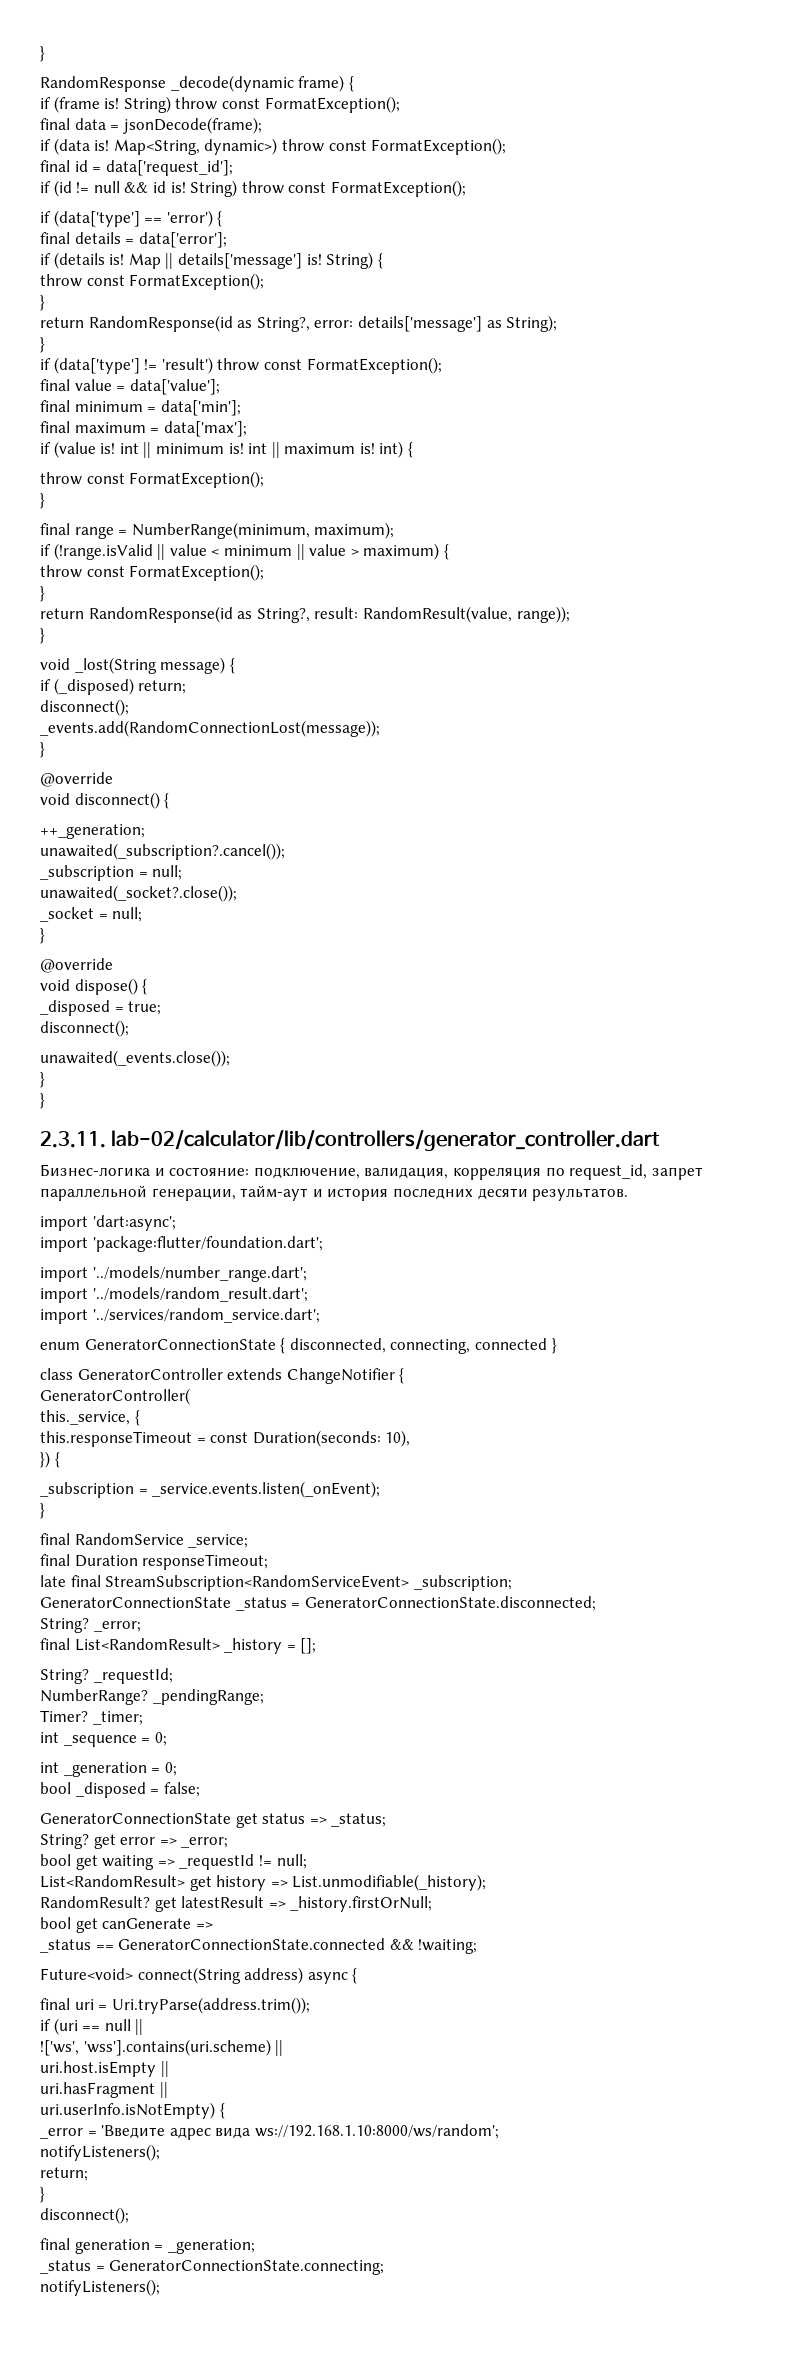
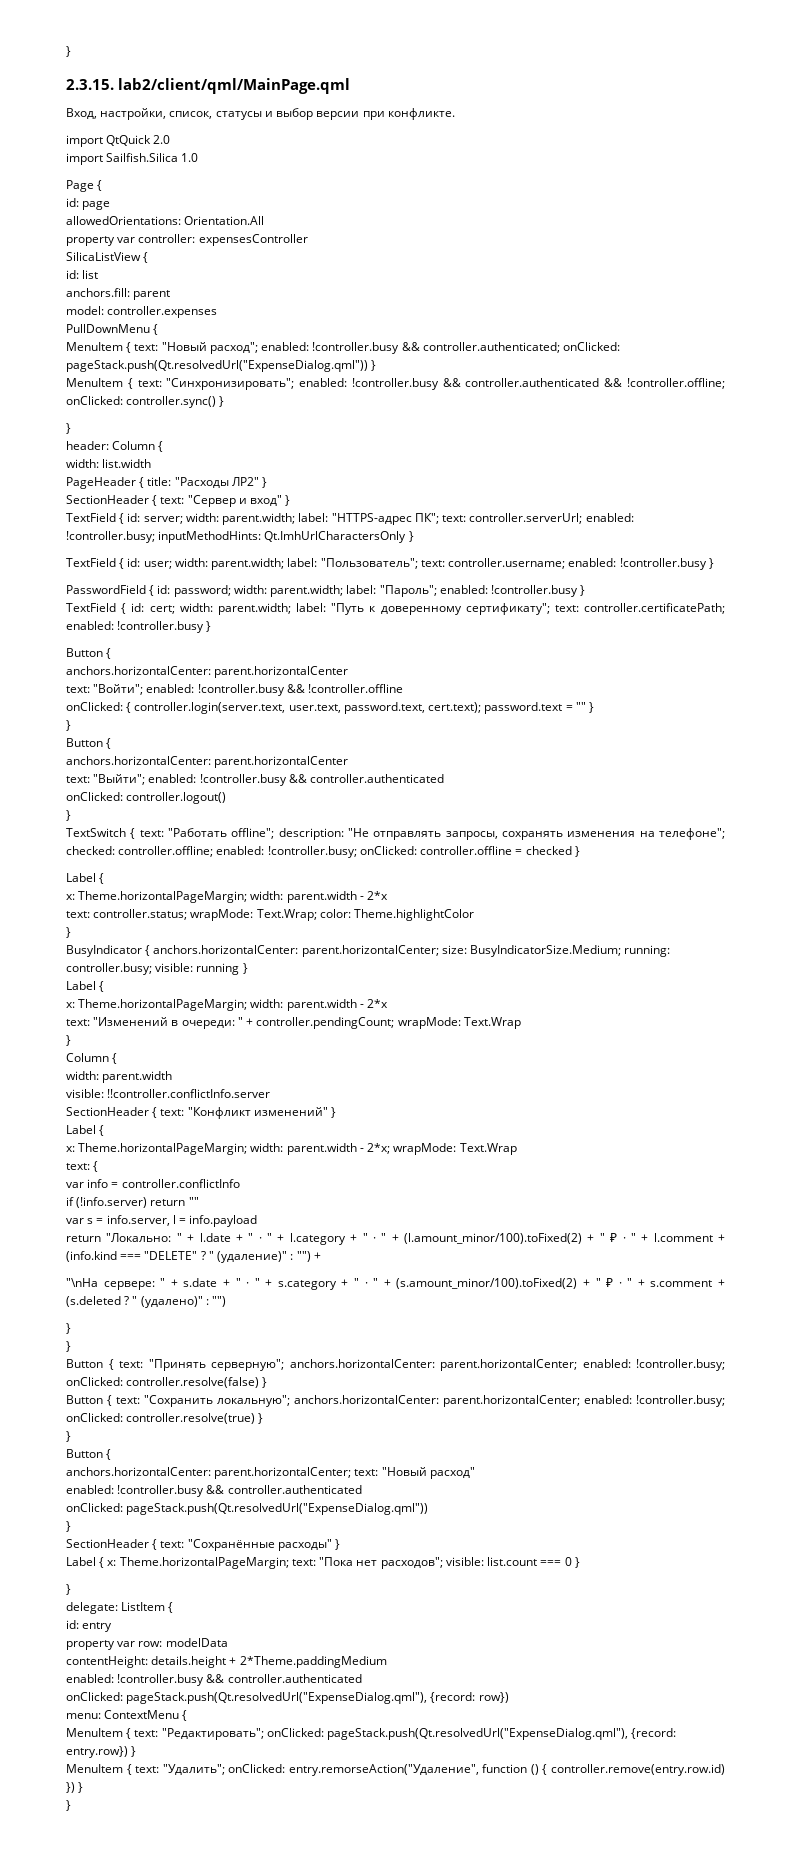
[40,46,45,62] [40,75,354,92] [40,96,400,113] [40,117,262,134] [40,138,507,155] [40,160,233,176] [40,180,466,197] [40,210,223,227] [40,232,227,248] [40,252,383,269] [40,273,265,290] [40,295,45,311] [40,315,558,332] [40,337,45,353] [40,357,442,374] [40,379,220,395] [40,400,241,416] [40,421,247,437] [40,441,414,458] [40,471,265,488] [40,493,45,509] [40,522,395,539] [40,543,449,560] [40,564,265,581] [40,586,45,602] [40,606,570,623] [40,628,45,644] [40,657,235,674] [40,678,187,695] [40,699,129,716] [40,720,380,737] [40,742,45,758] [40,772,113,787] [40,792,170,809] [40,824,145,839] [40,843,285,860] [40,865,183,881] [40,885,237,902] [40,907,143,922] [40,928,45,944] [40,958,113,973] [40,978,148,995] [40,1000,162,1016] [40,1020,129,1037] [40,1050,230,1067] [40,1072,45,1088] [40,1093,45,1109] [40,1130,661,1151] [40,1164,703,1180] [40,1185,629,1201] [40,1215,176,1231] [40,1236,323,1252] [40,1266,307,1282] [40,1287,308,1303] [40,1308,320,1324] [40,1338,557,1354] [40,1368,405,1384] [40,1388,190,1405] [40,1410,140,1426] [40,1430,411,1447] [40,1451,60,1468] [40,1481,381,1498] [40,1503,45,1519] [40,1533,249,1548] [40,1554,269,1570] [40,1575,512,1591] [40,1596,596,1611] [40,1618,141,1633] [40,1638,317,1654] [40,1668,173,1684] [40,1689,264,1705] [40,1710,143,1725] [40,1732,167,1747] [40,1762,177,1777] [40,1782,200,1798] [40,1813,387,1828] [40,1834,229,1849] [40,1854,307,1870] [40,1874,487,1891] [40,1896,433,1912] [40,1917,213,1933] [40,1938,478,1954] [40,1967,358,1984] [40,1997,310,2014] [40,2018,144,2035] [40,2039,284,2056] [40,2061,169,2077] [40,2082,168,2098] [40,2102,225,2119] [40,2124,499,2140] [40,2144,160,2161] [40,2167,88,2181] [40,2187,45,2203] [40,2207,129,2224] [40,2238,255,2254] [40,2260,385,2275] [40,2279,160,2296] } // RandomResponse _decode(dynamic frame) { // if (frame is! String) throw const FormatException(); // final data = jsonDecode(frame); // if (data is! Map<String, dynamic>) throw const FormatException(); // final id = data['request_id']; // if (id != null && id is! String) throw const FormatException(); // if (data['type'] == 'error') { // final details = data['error']; // if (details is! Map || details['message'] is! String) { // throw const FormatException(); // } // return RandomResponse(id as String?, error: details['message'] as String); // } // if (data['type'] != 'result') throw const FormatException(); // final value = data['value']; // final minimum = data['min']; // final maximum = data['max']; // if (value is! int || minimum is! int || maximum is! int) { // throw const FormatException(); // } // final range = NumberRange(minimum, maximum); // if (!range.isValid || value < minimum || value > maximum) { // throw const FormatException(); // } // return RandomResponse(id as String?, result: RandomResult(value, range)); // } // void _lost(String message) { // if (_disposed) return; // disconnect(); // _events.add(RandomConnectionLost(message)); // } // @override // void disconnect() { // ++_generation; // unawaited(_subscription?.cancel()); // _subscription = null; // unawaited(_socket?.close()); // _socket = null; // } // @override // void dispose() { // _disposed = true; // disconnect(); // unawaited(_events.close()); // } // } // 2.3.11. lab-02/calculator/lib/controllers/generator_controller.dart // Бизнес-логика и состояние: подключение, валидация, корреляция по request_id, запрет параллельной генерации, тайм-аут и история последних десяти результатов. // import 'dart:async'; // import 'package:flutter/foundation.dart'; // import '../models/number_range.dart'; // import '../models/random_result.dart'; // import '../services/random_service.dart'; // enum GeneratorConnectionState { disconnected, connecting, connected } // class GeneratorController extends ChangeNotifier { // GeneratorController( // this._service, { // this.responseTimeout = const Duration(seconds: 10), // }) { // _subscription = _service.events.listen(_onEvent); // } // final RandomService _service; // final Duration responseTimeout; // late final StreamSubscription<RandomServiceEvent> _subscription; // GeneratorConnectionState _status = GeneratorConnectionState.disconnected; // String? _error; // final List<RandomResult> _history = []; // String? _requestId; // NumberRange? _pendingRange; // Timer? _timer; // int _sequence = 0; // int _generation = 0; // bool _disposed = false; // GeneratorConnectionState get status => _status; // String? get error => _error; // bool get waiting => _requestId != null; // List<RandomResult> get history => List.unmodifiable(_history); // RandomResult? get latestResult => _history.firstOrNull; // bool get canGenerate => // _status == GeneratorConnectionState.connected && !waiting; // Future<void> connect(String address) async { // final uri = Uri.tryParse(address.trim()); // if (uri == null || // !['ws', 'wss'].contains(uri.scheme) || // uri.host.isEmpty || // uri.hasFragment || // uri.userInfo.isNotEmpty) { // _error = 'Введите адрес вида ws://192.168.1.10:8000/ws/random'; // notifyListeners(); // return; // } // disconnect(); // final generation = _generation; // _status = GeneratorConnectionState.connecting; // notifyListeners(); -> [66,46,71,57] [66,78,351,94] [66,108,455,120] [66,135,171,147] [66,153,199,165] [66,180,103,192] [66,198,111,210] [66,216,265,225] [66,234,308,246] [66,252,149,263] [66,270,99,279] [66,288,171,300] [66,306,218,318] [66,324,159,335] [66,342,621,354] [66,360,377,372] [66,378,725,390] [66,396,225,408] [66,423,71,434] [66,441,164,452] [66,459,152,468] [66,477,268,489] [66,495,291,507] [66,513,634,525] [66,531,414,543] [66,558,714,570] [66,585,586,597] [66,603,726,615] [66,621,212,633] [66,648,112,659] [66,666,349,678] [66,684,404,696] [66,702,595,714] [66,720,71,731] [66,738,112,749] [66,756,349,768] [66,774,445,786] [66,792,227,804] [66,810,71,821] [66,828,725,840] [66,846,580,858] [66,873,105,884] [66,891,389,903] [66,909,475,921] [66,927,71,938] [66,945,671,957] [66,963,248,975] [66,981,105,992] [66,999,389,1011] [66,1017,521,1029] [66,1035,71,1046] [66,1053,118,1064] [66,1071,173,1083] [66,1089,271,1098] [66,1107,337,1119] [66,1125,105,1136] [66,1143,517,1155] [66,1161,99,1172] [66,1179,240,1188] [66,1197,199,1208] [66,1215,258,1227] [66,1233,725,1245] [66,1251,321,1263] [66,1278,726,1290] [66,1296,227,1308] [66,1323,71,1334] [66,1341,71,1352] [66,1359,725,1371] [66,1377,268,1388] [66,1395,725,1407] [66,1413,264,1424] [66,1431,71,1442] [66,1449,112,1460] [66,1467,475,1479] [66,1485,362,1497] [66,1503,429,1515] [66,1521,71,1532] [66,1539,341,1551] [66,1557,580,1569] [66,1584,71,1595] [66,1602,174,1614] [66,1620,113,1632] [66,1638,228,1650] [66,1656,387,1668] [66,1674,362,1686] [66,1692,509,1704] [66,1710,188,1721] [66,1728,677,1740] [66,1746,137,1758] [66,1764,725,1776] [66,1782,84,1793] [66,1800,71,1811] } // 2.3.15. lab2/client/qml/MainPage.qml // Вход, настройки, список, статусы и выбор версии при конфликте. // import QtQuick 2.0 // import Sailfish.Silica 1.0 // Page { // id: page // allowedOrientations: Orientation.All // property var controller: expensesController // SilicaListView { // id: list // anchors.fill: parent // model: controller.expenses // PullDownMenu { // MenuItem { text: "Новый расход"; enabled: !controller.busy && controller.authenticated; onClicked: pageStack.push(Qt.resolvedUrl("ExpenseDialog.qml")) } // MenuItem { text: "Синхронизировать"; enabled: !controller.busy && controller.authenticated && !controller.offline; onClicked: controller.sync() } // } // header: Column { // width: list.width // PageHeader { title: "Расходы ЛР2" } // SectionHeader { text: "Сервер и вход" } // TextField { id: server; width: parent.width; label: "HTTPS-адрес ПК"; text: controller.serverUrl; enabled: !controller.busy; inputMethodHints: Qt.ImhUrlCharactersOnly } // TextField { id: user; width: parent.width; label: "Пользователь"; text: controller.username; enabled: !controller.busy } // PasswordField { id: password; width: parent.width; label: "Пароль"; enabled: !controller.busy } // TextField { id: cert; width: parent.width; label: "Путь к доверенному сертификату"; text: controller.certificatePath; enabled: !controller.busy } // Button { // anchors.horizontalCenter: parent.horizontalCenter // text: "Войти"; enabled: !controller.busy && !controller.offline // onClicked: { controller.login(server.text, user.text, password.text, cert.text); password.text = "" } // } // Button { // anchors.horizontalCenter: parent.horizontalCenter // text: "Выйти"; enabled: !controller.busy && controller.authenticated // onClicked: controller.logout() // } // TextSwitch { text: "Работать offline"; description: "Не отправлять запросы, сохранять изменения на телефоне"; checked: controller.offline; enabled: !controller.busy; onClicked: controller.offline = checked } // Label { // x: Theme.horizontalPageMargin; width: parent.width - 2*x // text: controller.status; wrapMode: Text.Wrap; color: Theme.highlightColor // } // BusyIndicator { anchors.horizontalCenter: parent.horizontalCenter; size: BusyIndicatorSize.Medium; running: controller.busy; visible: running } // Label { // x: Theme.horizontalPageMargin; width: parent.width - 2*x // text: "Изменений в очереди: " + controller.pendingCount; wrapMode: Text.Wrap // } // Column { // width: parent.width // visible: !!controller.conflictInfo.server // SectionHeader { text: "Конфликт изменений" } // Label { // x: Theme.horizontalPageMargin; width: parent.width - 2*x; wrapMode: Text.Wrap // text: { // var info = controller.conflictInfo // if (!info.server) return "" // var s = info.server, l = info.payload // return "Локально: " + l.date + " · " + l.category + " · " + (l.amount_minor/100).toFixed(2) + " ₽ · " + l.comment + (info.kind === "DELETE" ? " (удаление)" : "") + // "\nНа сервере: " + s.date + " · " + s.category + " · " + (s.amount_minor/100).toFixed(2) + " ₽ · " + s.comment + (s.deleted ? " (удалено)" : "") // } // } // Button { text: "Принять серверную"; anchors.horizontalCenter: parent.horizontalCenter; enabled: !controller.busy; onClicked: controller.resolve(false) } // Button { text: "Сохранить локальную"; anchors.horizontalCenter: parent.horizontalCenter; enabled: !controller.busy; onClicked: controller.resolve(true) } // } // Button { // anchors.horizontalCenter: parent.horizontalCenter; text: "Новый расход" // enabled: !controller.busy && controller.authenticated // onClicked: pageStack.push(Qt.resolvedUrl("ExpenseDialog.qml")) // } // SectionHeader { text: "Сохранённые расходы" } // Label { x: Theme.horizontalPageMargin; text: "Пока нет расходов"; visible: list.count === 0 } // } // delegate: ListItem { // id: entry // property var row: modelData // contentHeight: details.height + 2*Theme.paddingMedium // enabled: !controller.busy && controller.authenticated // onClicked: pageStack.push(Qt.resolvedUrl("ExpenseDialog.qml"), {record: row}) // menu: ContextMenu { // MenuItem { text: "Редактировать"; onClicked: pageStack.push(Qt.resolvedUrl("ExpenseDialog.qml"), {record: entry.row}) } // MenuItem { text: "Удалить"; onClicked: entry.remorseAction("Удаление", function () { controller.remove(entry.row.id) }) } // }

